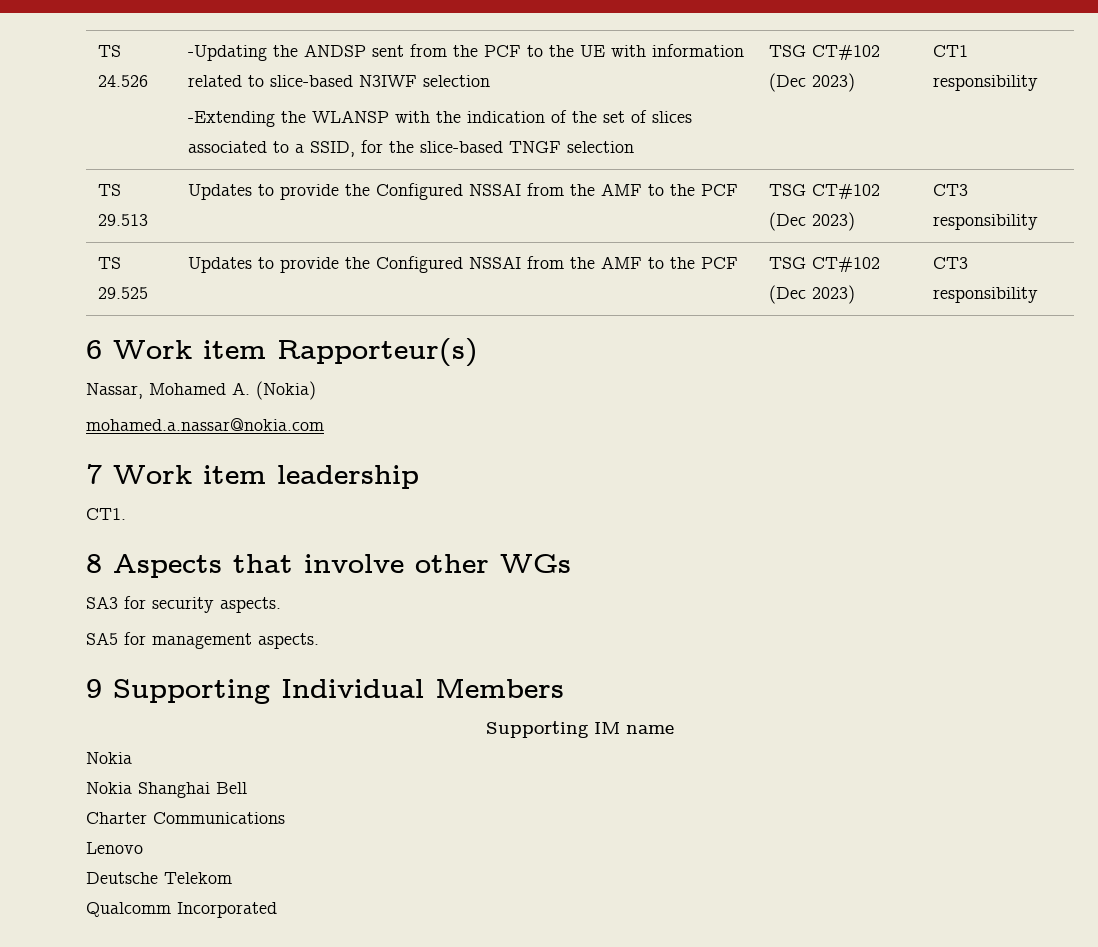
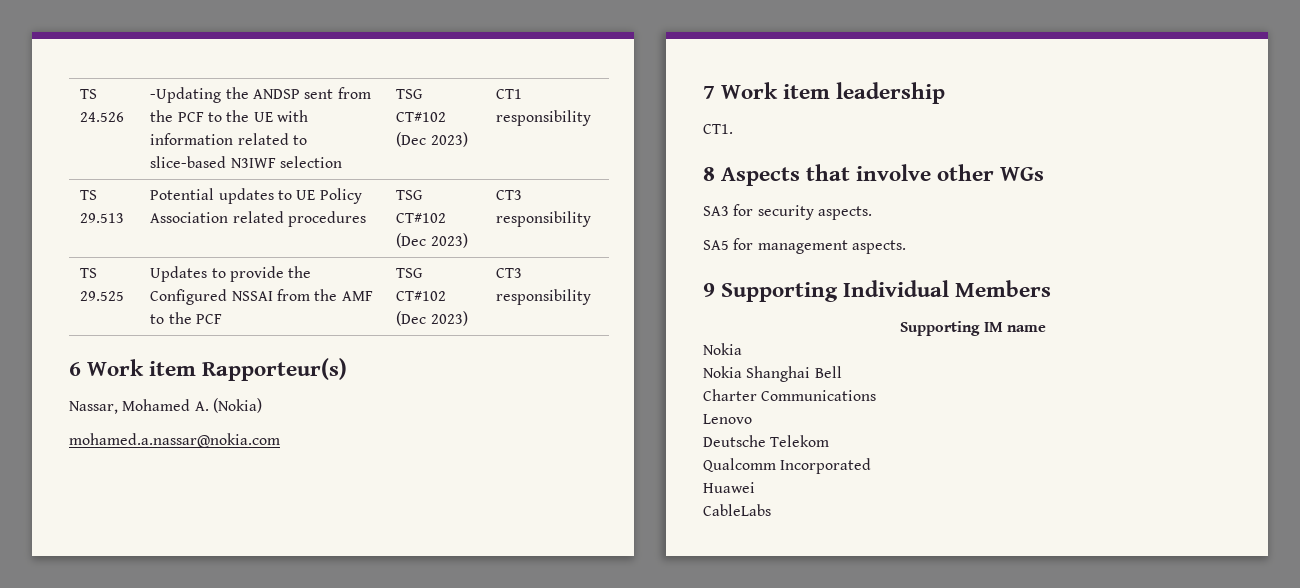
[188,110,693,127] [188,140,635,157] // -Extending the WLANSP with the indication of the set of slices associated to a SSID, for the slice-based TNGF selection -> (342, 162) none
[188,183,739,200] Updates to provide the Configured NSSAI from the AMF to the PCF -> [150,188,362,204] [150,211,366,227] Potential updates to UE Policy Association related procedures
(277, 910) none -> [703,482,755,493] [703,504,771,516] // Huawei // CableLabs

